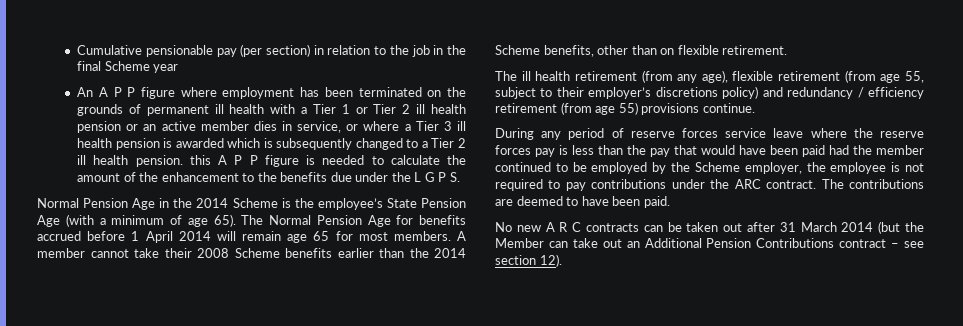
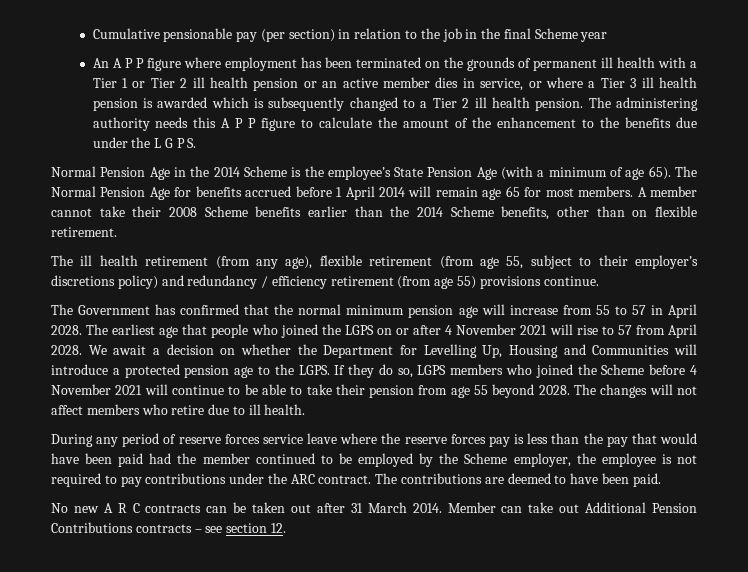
(183, 161) none -> [588,97,699,111] [92,117,189,131] The administering authority needs
[306,155,365,165] is needed -> (296, 124) none
(755, 108) none -> [51,304,697,318] [51,324,697,338] [51,344,697,358] [51,364,697,378] [51,384,697,398] [51,404,306,415] // The Government has confirmed that the normal minimum pension age will increase from 55 to 57 in April 2028. The earliest age that people who joined the LGPS on or after 4 November 2021 will rise to 57 from April 2028. We await a decision on whether the Department for Levelling Up, Housing and Communities will introduce a protected pension age to the LGPS. If they do so, LGPS members who joined the Scheme before 4 November 2021 will continue to be able to take their pension from age 55 beyond 2028. The changes will not affect members who retire due to ill health.
[841,221,925,234] 2014 (but the -> [412,503,442,513] 2014.
[626,241,640,248] an -> (580, 508) none
[839,239,887,248] contract -> [135,524,192,533] contracts
[539,254,562,267] 12). -> [270,523,286,533] 12.

